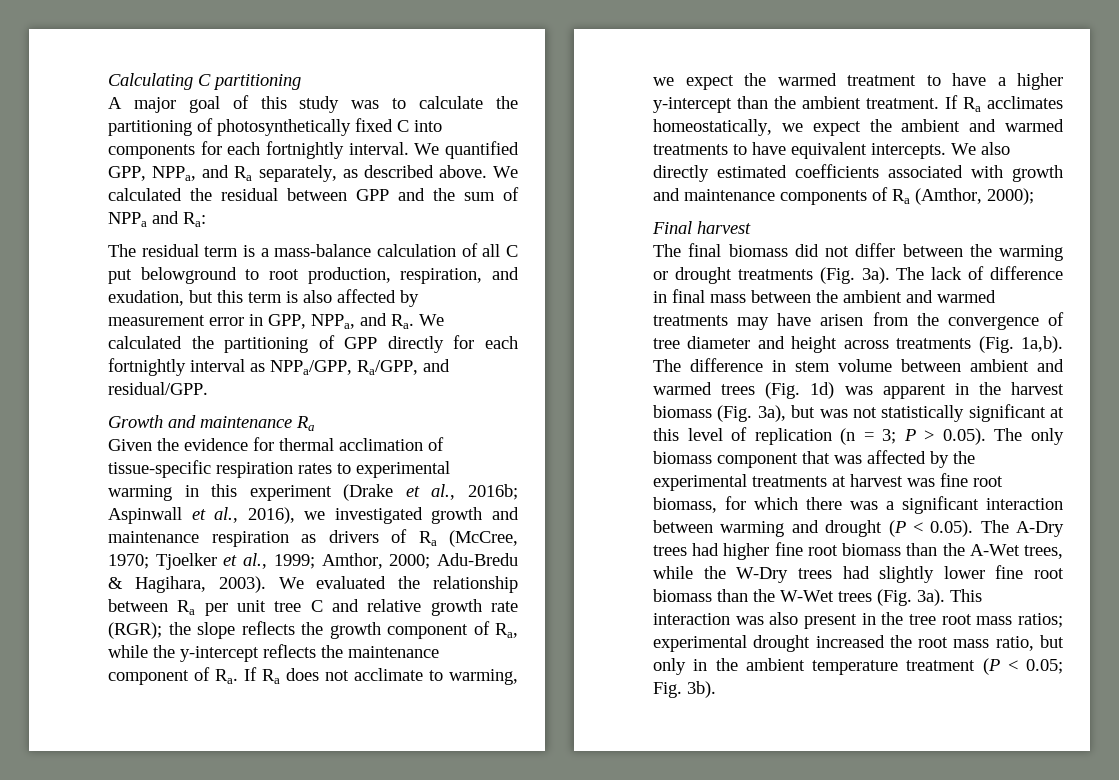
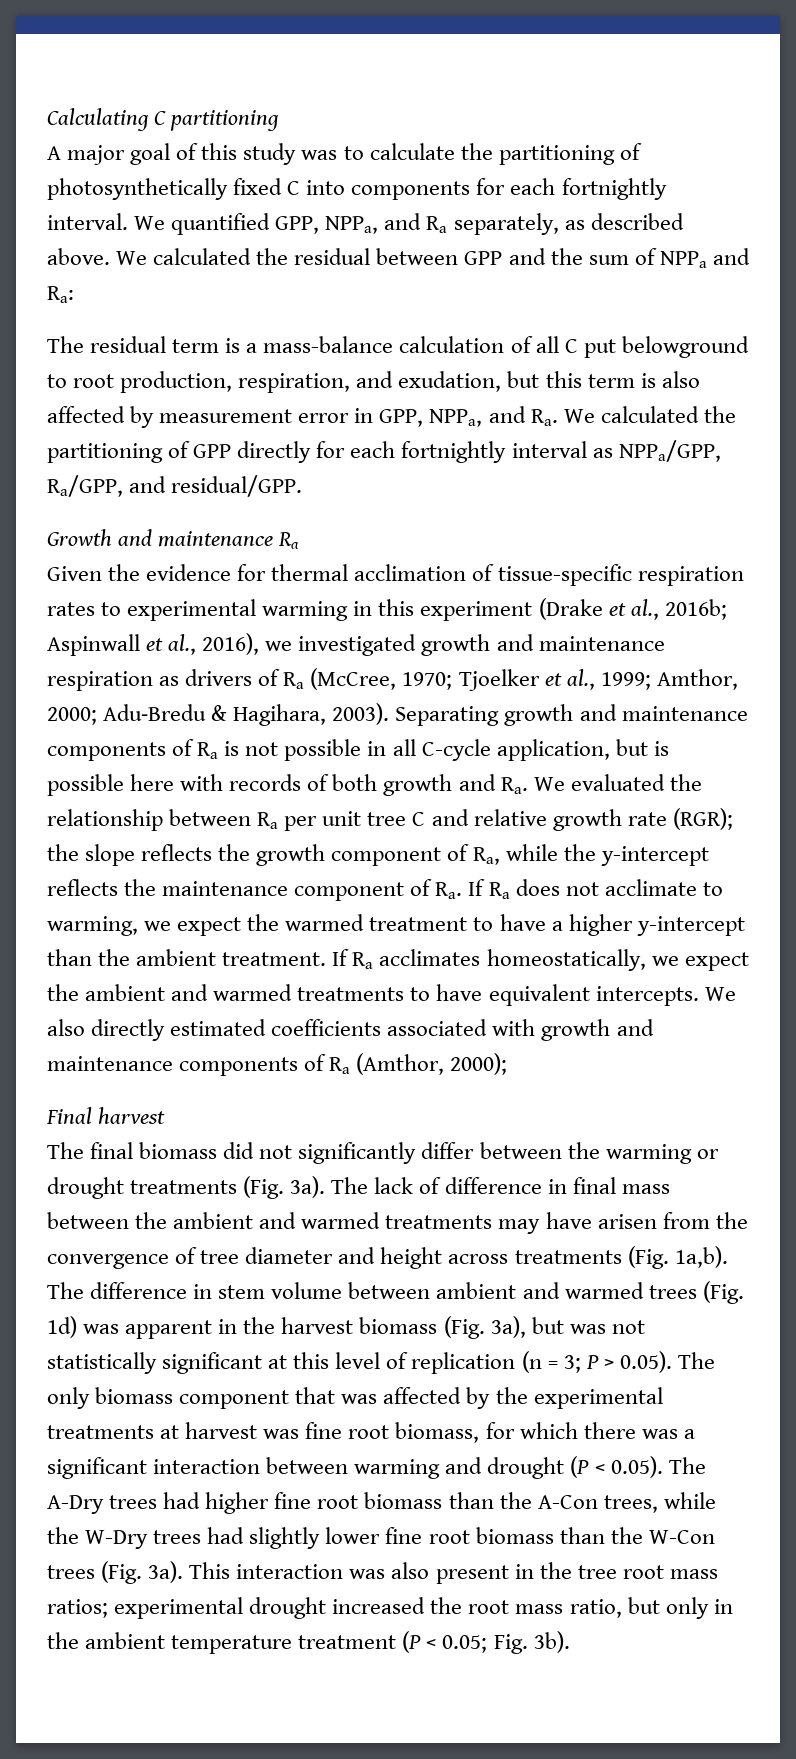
(266, 584) none -> [395,704,748,726] [47,739,669,761] [47,774,528,796] Separating growth and maintenance components of Ra is not possible in all C-cycle application, but is possible here with records of both growth and Ra.
(849, 251) none -> [298,1142,417,1164] significantly
[969,544,1020,556] A-Wet -> [537,1495,598,1509] A-Con
[780,590,834,602] W-Wet -> [648,1530,715,1544] W-Con

